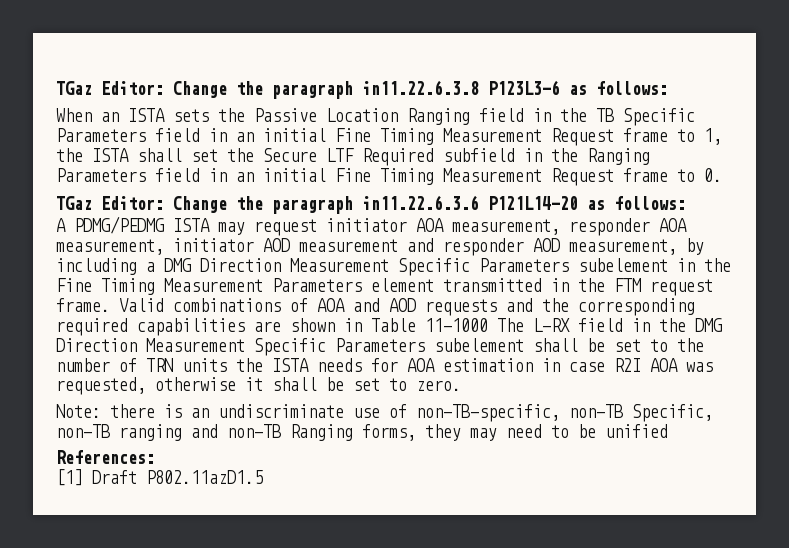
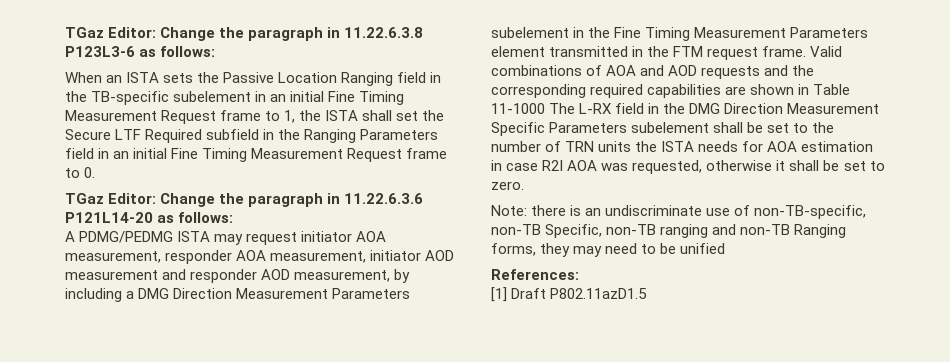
[56,80,479,99] TGaz Editor: Change the paragraph in11.22.6.3.8 -> [65,27,424,41] TGaz Editor: Change the paragraph in 11.22.6.3.8
[596,108,695,126] [56,128,200,142] TB Specific Parameters field -> [91,91,252,105] TB-specific subelement
[362,195,479,210] in11.22.6.3.6 -> [327,193,424,204] in 11.22.6.3.6
[398,258,470,276] Specific -> (329, 293) none

